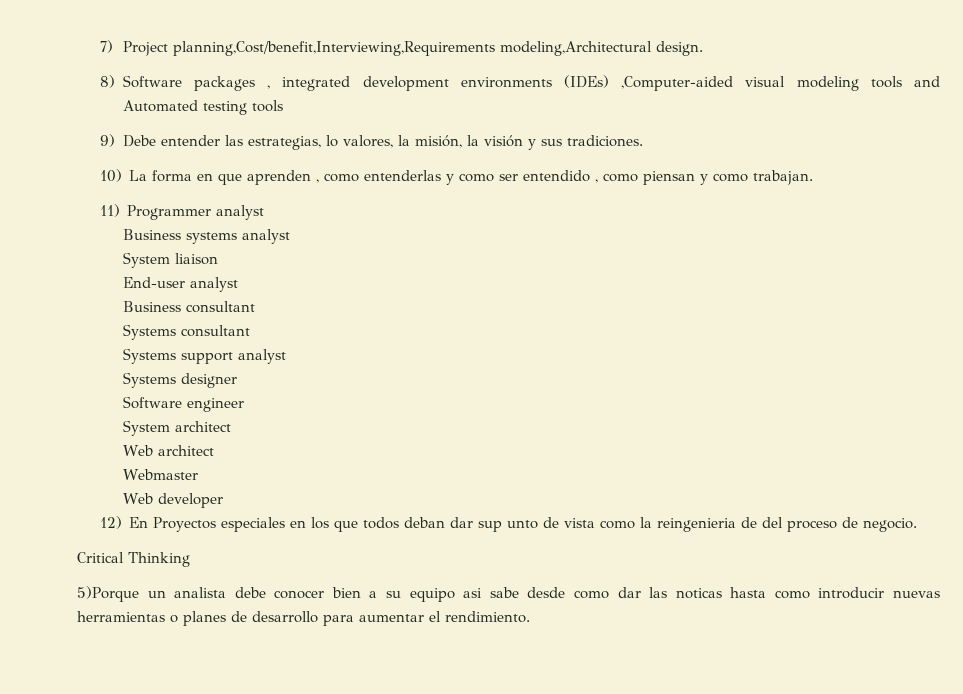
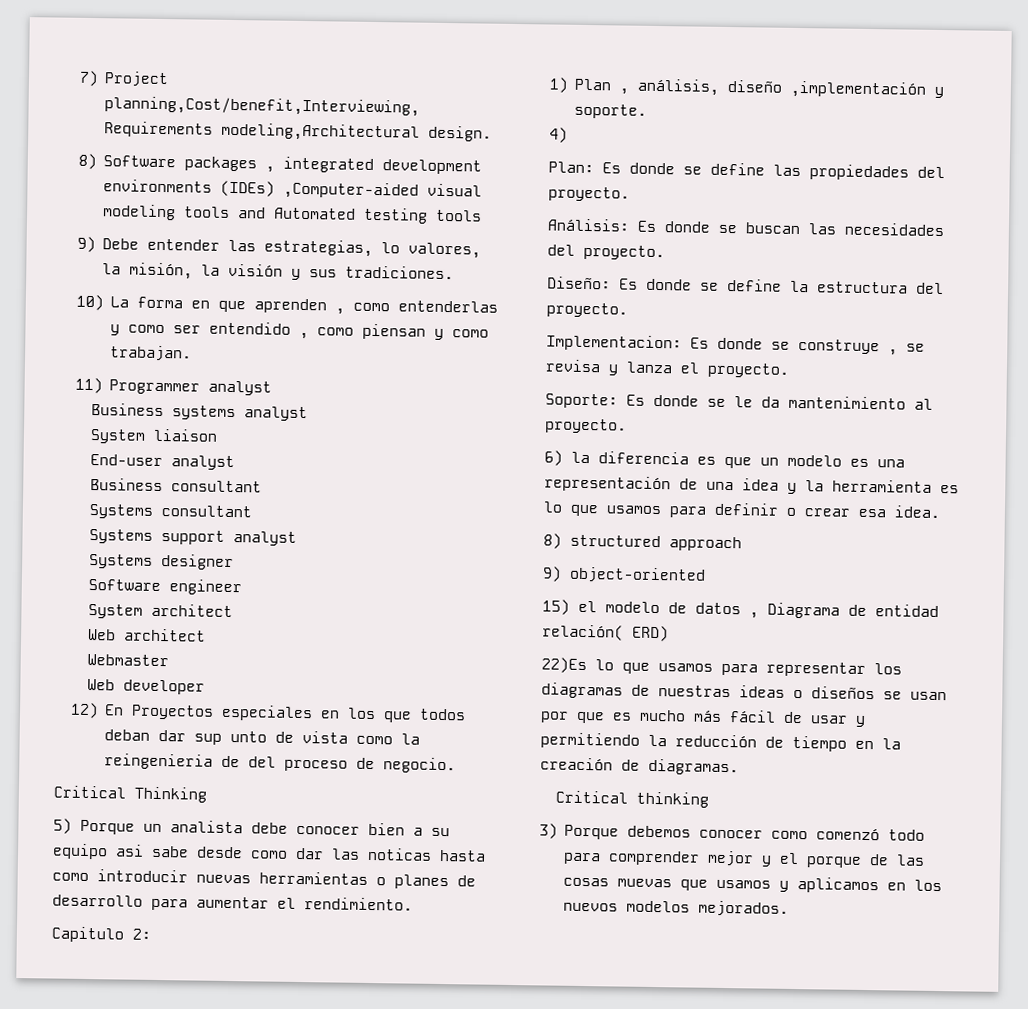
[77,586,139,602] 5)Porque -> [53,818,135,835] 5) Porque
(530, 617) none -> [51,926,151,943] [549,77,945,99] [574,103,648,119] [549,127,569,143] [548,161,946,181] [548,186,631,202] [547,218,946,237] [547,244,666,261] [547,276,945,295] [546,302,629,318] [546,334,926,356] [545,359,791,378] [545,393,934,410] [545,418,628,434] [544,450,906,469] [544,475,960,495] [543,501,942,519] [543,533,743,552] [542,566,707,584] [542,599,940,619] [542,624,670,642] [541,657,903,678] [541,682,948,701] [540,709,867,727] [540,732,902,752] [540,757,740,776] [555,790,710,808] [539,823,926,841] [563,850,926,868] [563,877,943,894] [563,900,790,917] // Capitulo 2: // 1) Plan , análisis, diseño ,implementación y soporte. // 4) // Plan: Es donde se define las propiedades del proyecto. // Análisis: Es donde se buscan las necesidades del proyecto. // Diseño: Es donde se define la estructura del proyecto. // Implementacion: Es donde se construye , se revisa y lanza el proyecto. // Soporte: Es donde se le da mantenimiento al proyecto. // 6) la diferencia es que un modelo es una representación de una idea y la herramienta es lo que usamos para definir o crear esa idea. // 8) structured approach // 9) object-oriented // 15) el modelo de datos , Diagrama de entidad relación( ERD) // 22)Es lo que usamos para representar los diagramas de nuestras ideas o diseños se usan por que es mucho más fácil de usar y permitiendo la reducción de tiempo en la creación de diagramas. // Critical thinking // 3) Porque debemos conocer como comenzó todo para comprender mejor y el porque de las cosas muevas que usamos y aplicamos en los nuevos modelos mejorados.

